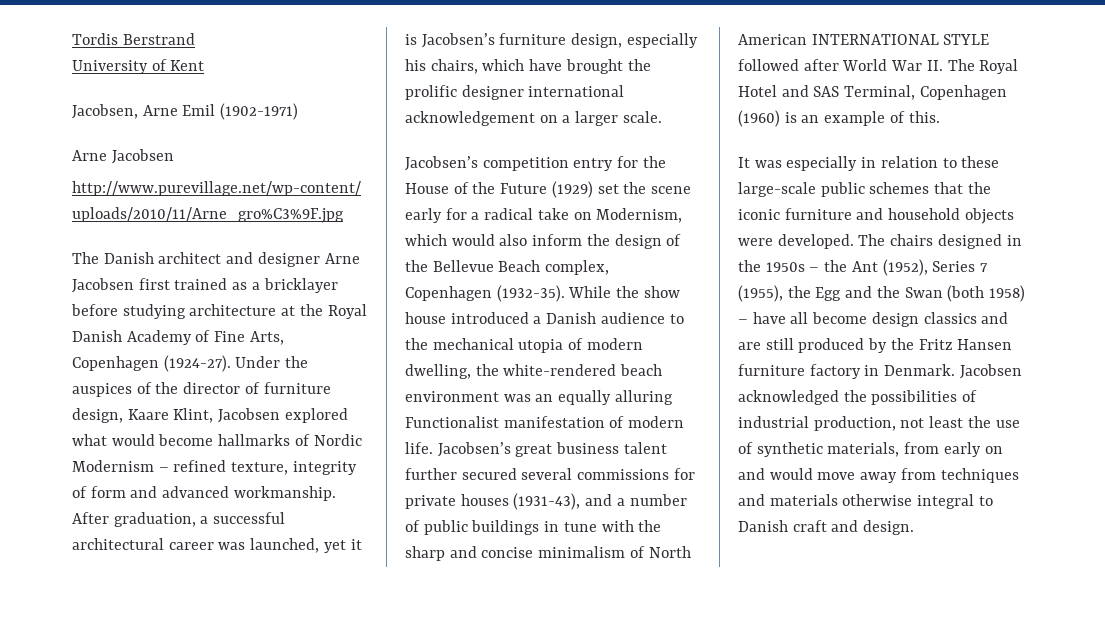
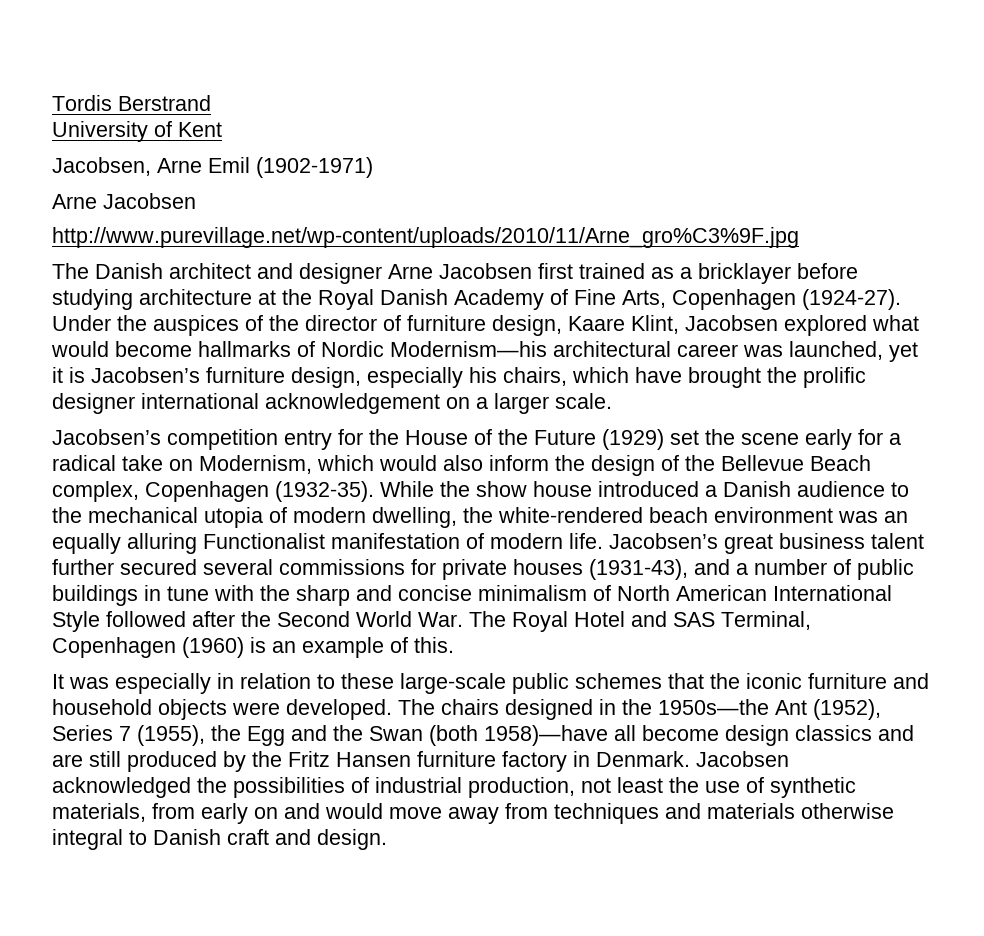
[72,460,357,475] [72,486,336,501] [72,512,286,527] Modernism – refined texture, integrity of form and advanced workmanship. After graduation, a successful -> [390,341,547,357] Modernism—his
[811,34,990,45] [738,59,943,71] INTERNATIONAL STYLE followed after World War II. -> [773,585,892,601] [52,611,463,632] International Style followed after the Second World War.
[765,260,848,272] 1950s – the -> [658,699,769,715] 1950s—the
[989,285,1026,302] [738,312,786,324] 1958) – have -> [484,725,608,746] 1958)—have

